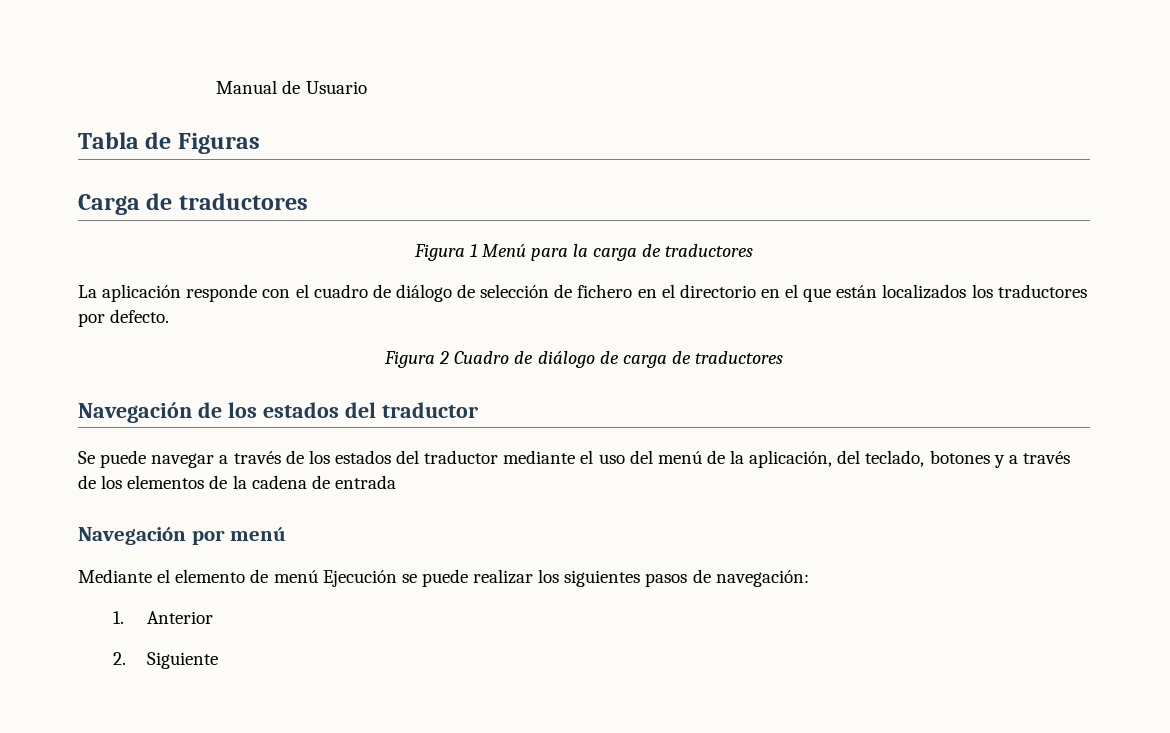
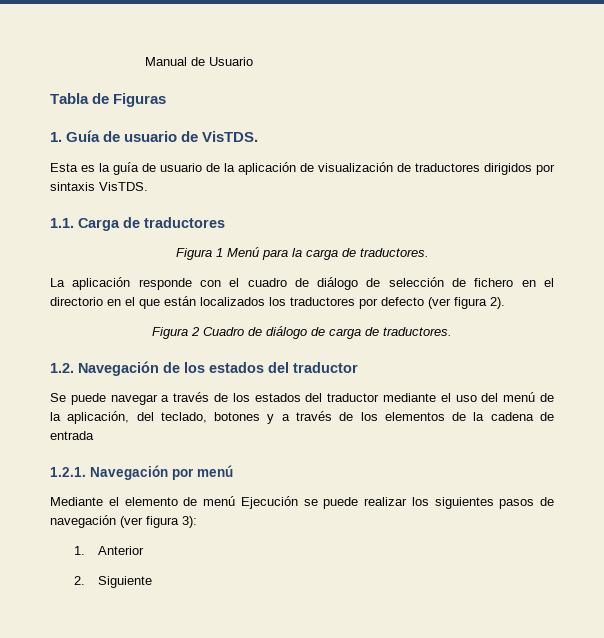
(260, 143) none -> [50,130,259,142] [50,162,555,175] [50,182,148,191] [50,218,74,228] 1. Guía de usuario de VisTDS. // Esta es la guía de usuario de la aplicación de visualización de traductores dirigidos por sintaxis VisTDS. // 1.1.
[665,244,754,257] traductores -> [359,248,429,257] traductores.
[110,309,170,323] defecto. -> [381,297,505,309] defecto (ver figura 2).
[695,351,784,364] traductores // -> [383,327,452,336] [50,363,74,373] traductores. // 1.2.
(396, 482) none -> [50,467,86,477] 1.2.1.
[715,570,809,587] navegación: -> [50,515,197,528] navegación (ver figura 3):

